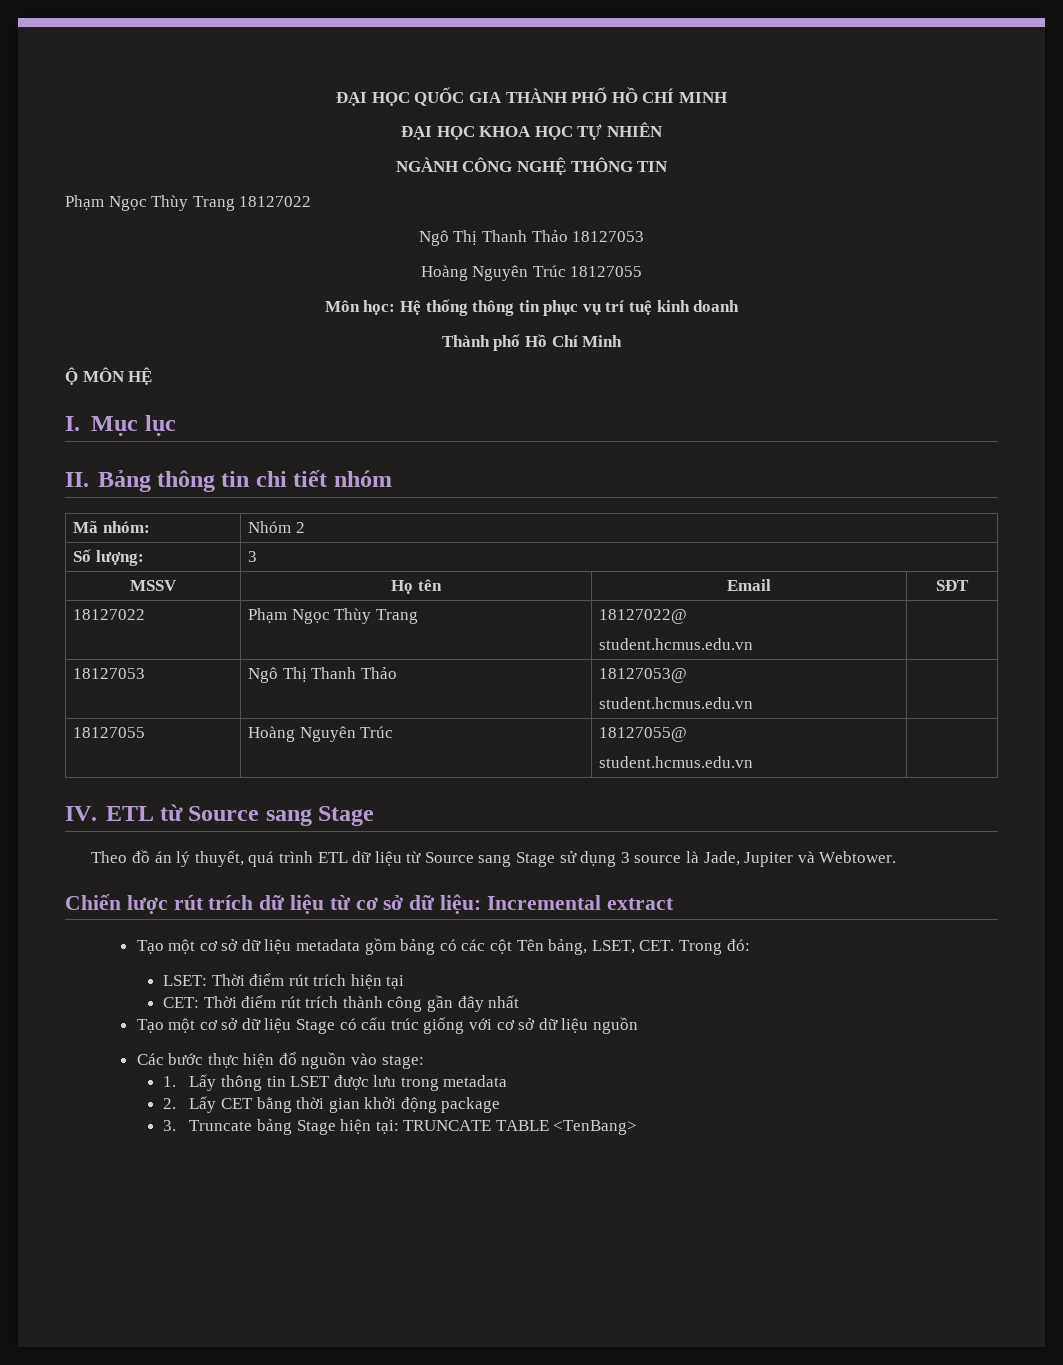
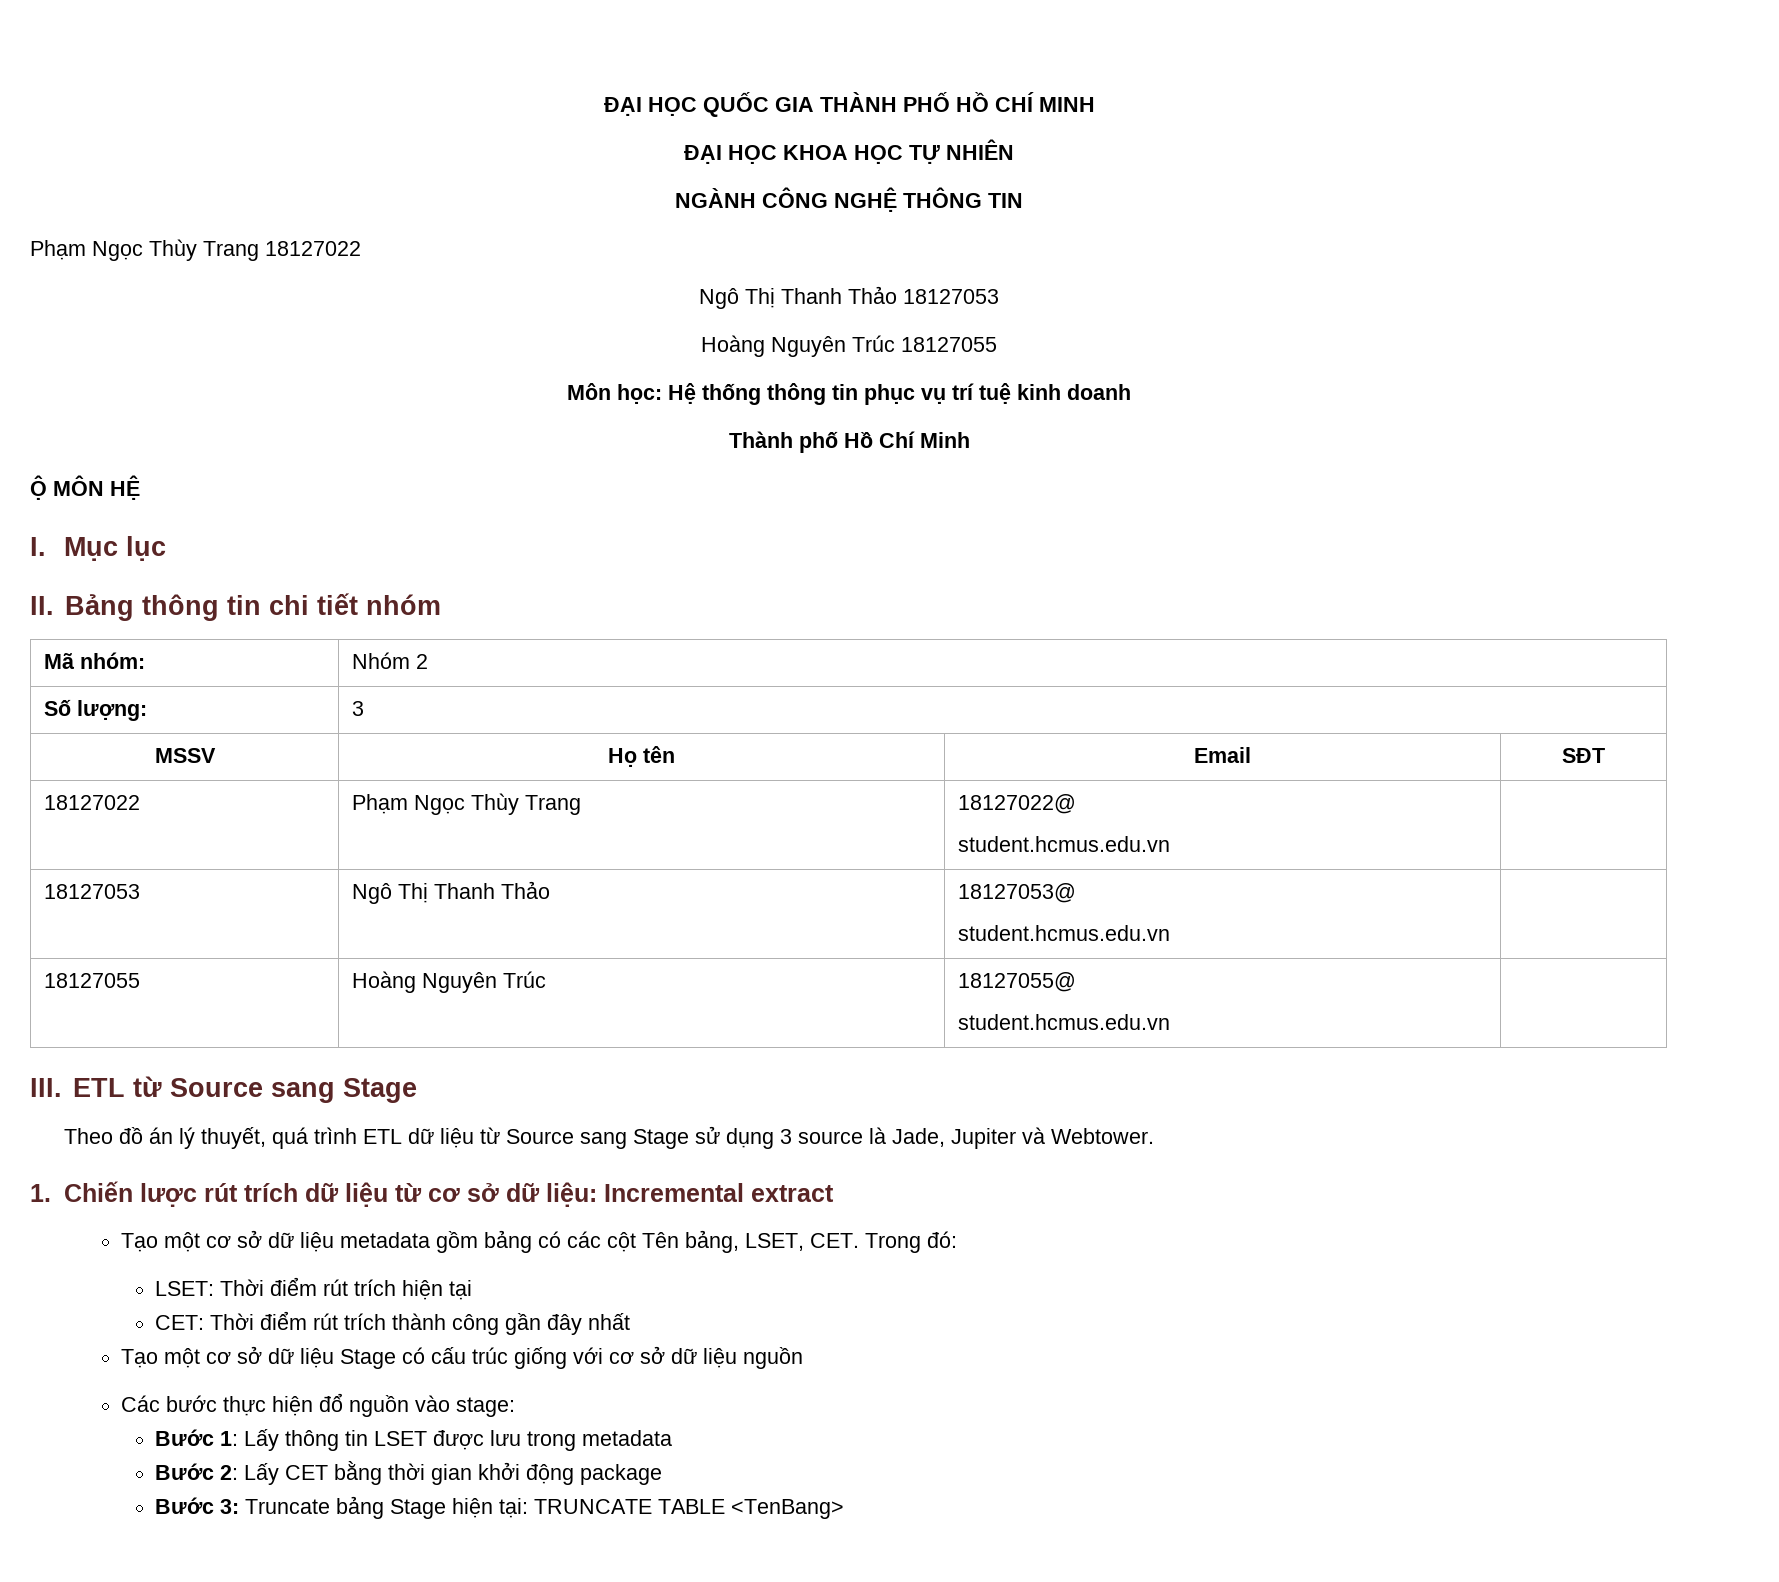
[65,806,97,821] IV. -> [30,1078,62,1097] III.
(897, 857) none -> [30,1184,51,1202] 1.
[162,1076,176,1087] 1. -> [155,1429,239,1446] Bước 1:
[162,1098,176,1109] 2. -> [155,1463,239,1480] Bước 2:
[162,1120,176,1131] 3. -> [155,1497,240,1514] Bước 3:

